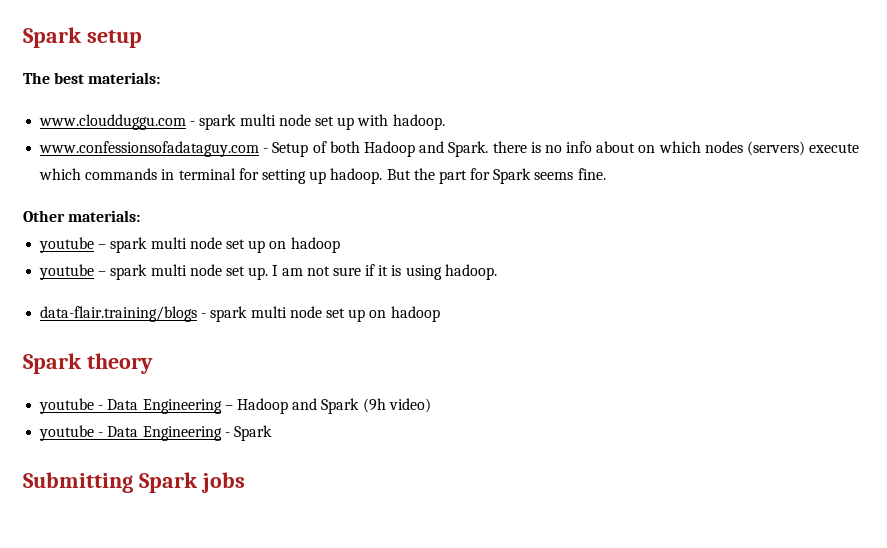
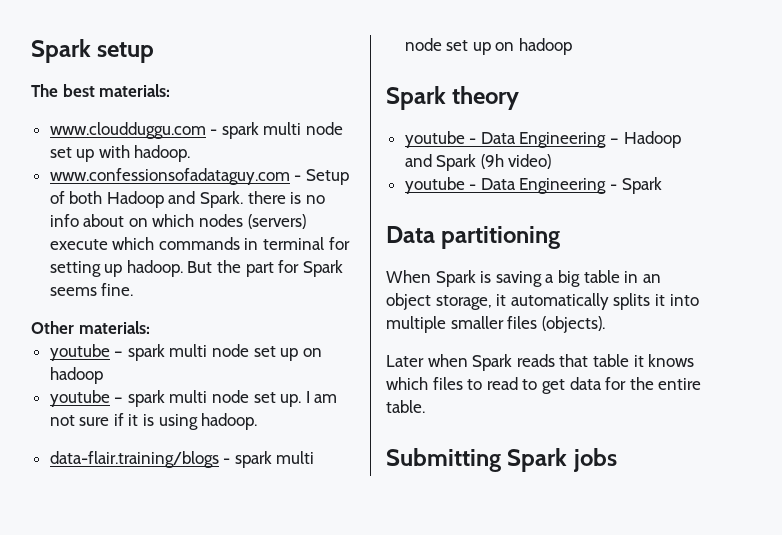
(272, 433) none -> [386,226,561,249] [386,270,661,287] [386,293,699,310] [386,316,605,333] [386,354,695,371] [386,377,702,394] [386,400,425,413] // Data partitioning // When Spark is saving a big table in an object storage, it automatically splits it into multiple smaller files (objects). // Later when Spark reads that table it knows which files to read to get data for the entire table.

